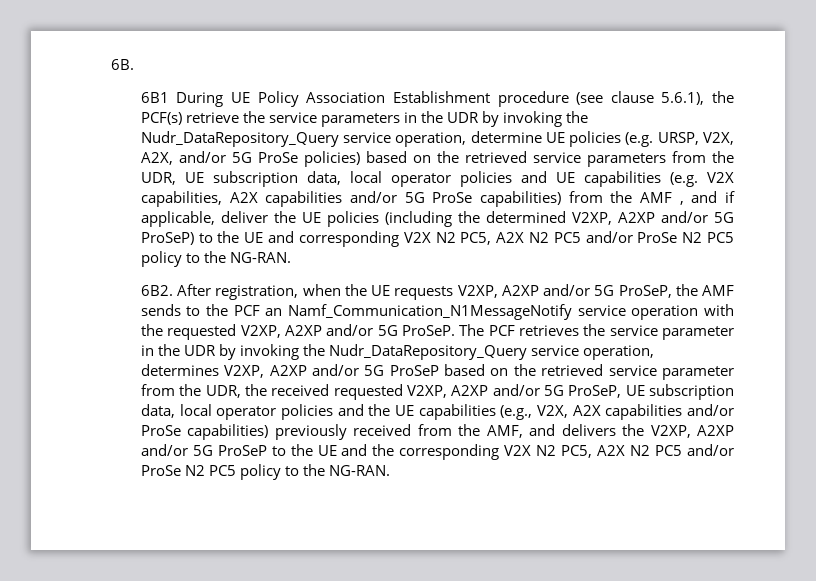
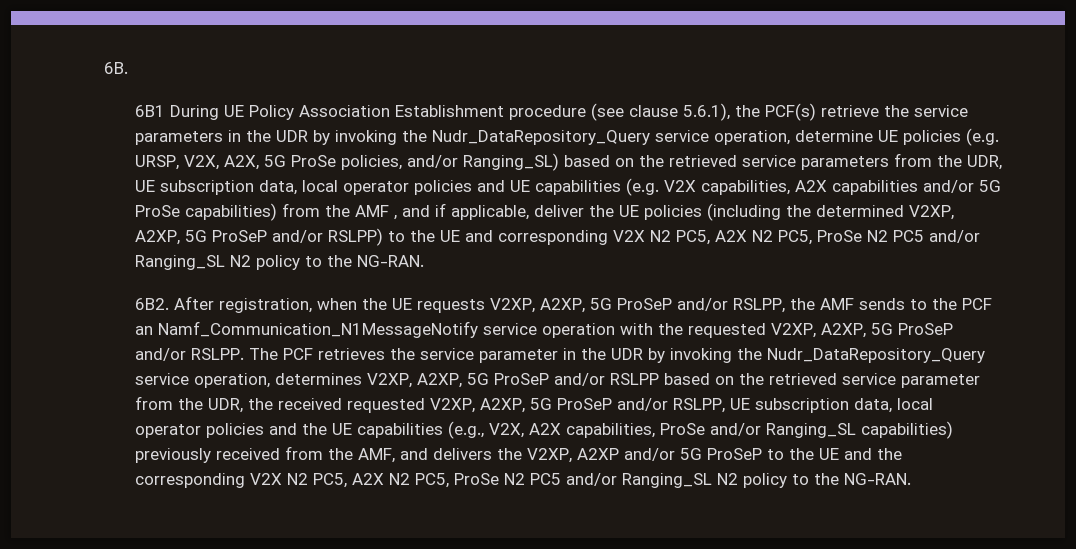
[178,151,360,167] and/or 5G ProSe policies) -> [263,153,559,171] 5G ProSe policies, and/or Ranging_SL)
[617,211,734,223] [140,232,194,245] A2XP and/or 5G ProSeP) -> [134,228,383,246] A2XP, 5G ProSeP and/or RSLPP)
[553,231,734,243] PC5 and/or ProSe N2 PC5 -> [777,230,980,245] [134,255,251,270] PC5, ProSe N2 PC5 and/or Ranging_SL N2
[501,284,672,298] A2XP and/or 5G ProSeP, -> [539,298,785,313] A2XP, 5G ProSeP and/or RSLPP,
[284,324,455,336] A2XP and/or 5G ProSeP. -> [820,323,953,338] [134,348,244,361] A2XP, 5G ProSeP and/or RSLPP.
[269,364,439,376] A2XP and/or 5G ProSeP -> [416,373,659,388] A2XP, 5G ProSeP and/or RSLPP
[451,384,622,398] A2XP and/or 5G ProSeP, -> [479,398,725,413] A2XP, 5G ProSeP and/or RSLPP,
[605,404,734,420] [140,425,181,436] capabilities and/or ProSe -> [565,423,856,438] capabilities, ProSe and/or Ranging_SL
[655,444,734,456] [140,465,236,476] PC5 and/or ProSe N2 PC5 -> [414,473,738,488] PC5, ProSe N2 PC5 and/or Ranging_SL N2

